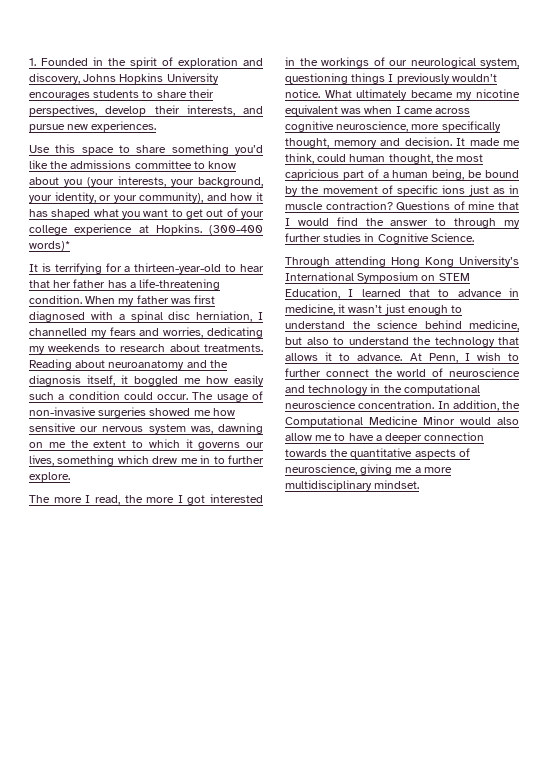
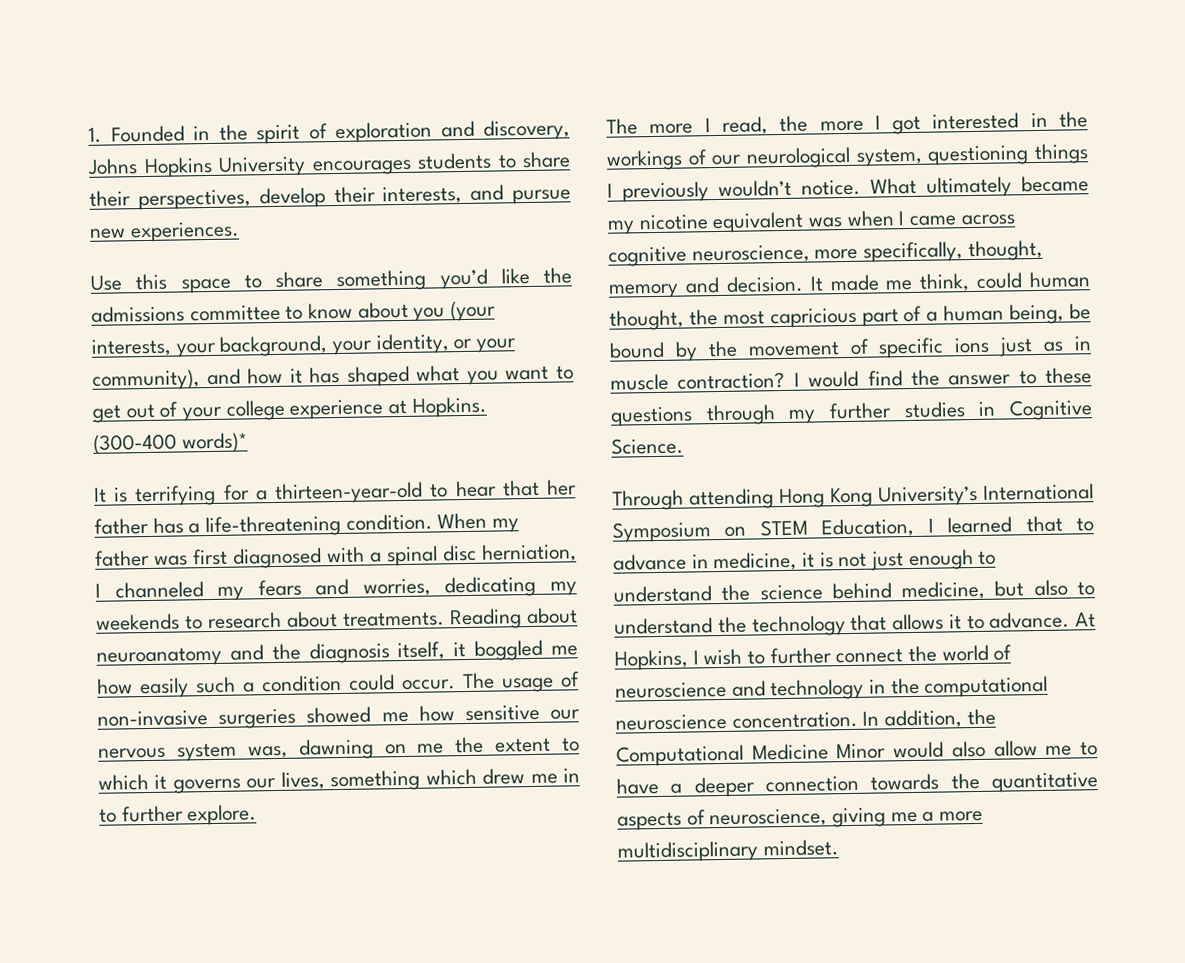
[29,328,87,336] channelled -> [114,581,204,599] channeled
[441,121,501,132] specifically -> [863,241,964,263] specifically,
[396,201,519,211] Questions of mine that -> (786, 380) none
(447, 222) none -> [1045,367,1092,384] [610,406,693,427] these questions
[348,305,383,313] wasn’t -> [819,552,868,568] is not
[428,353,458,363] Penn, -> [614,649,688,671] Hopkins,

